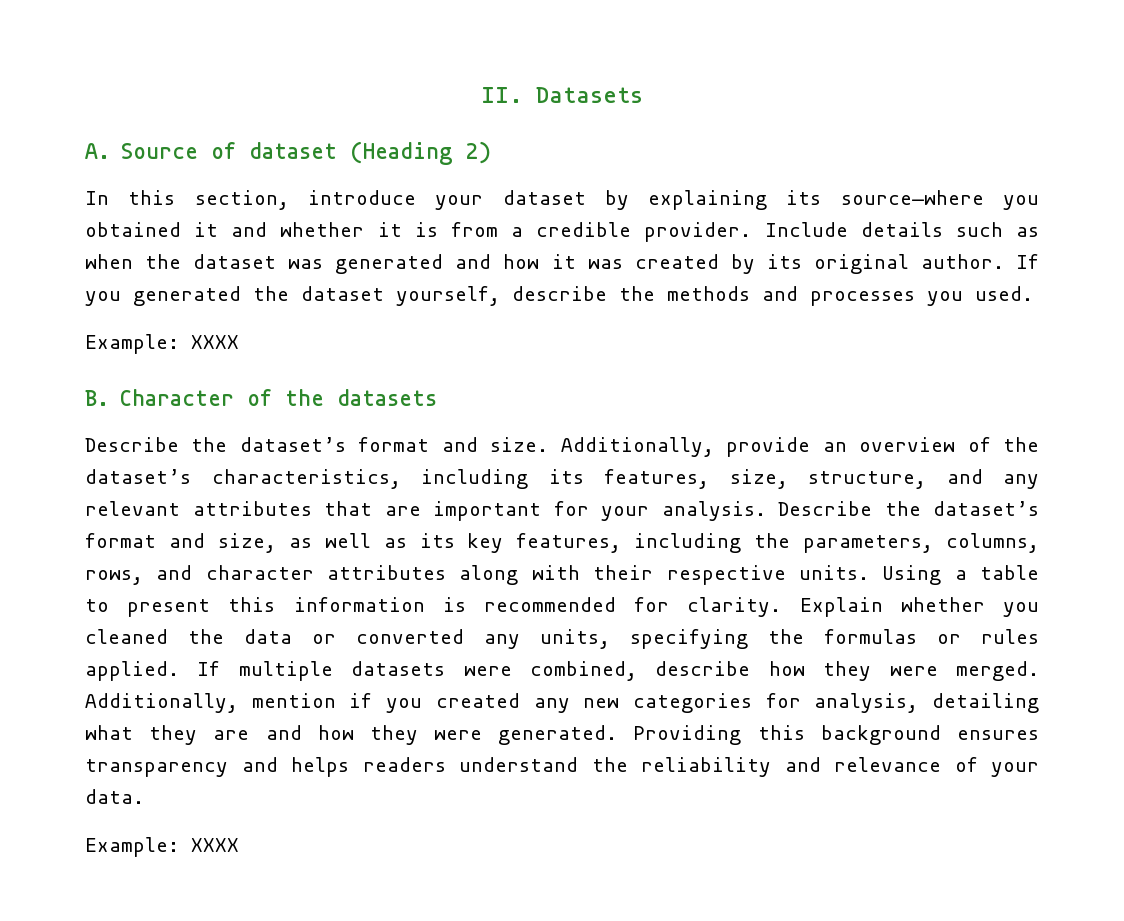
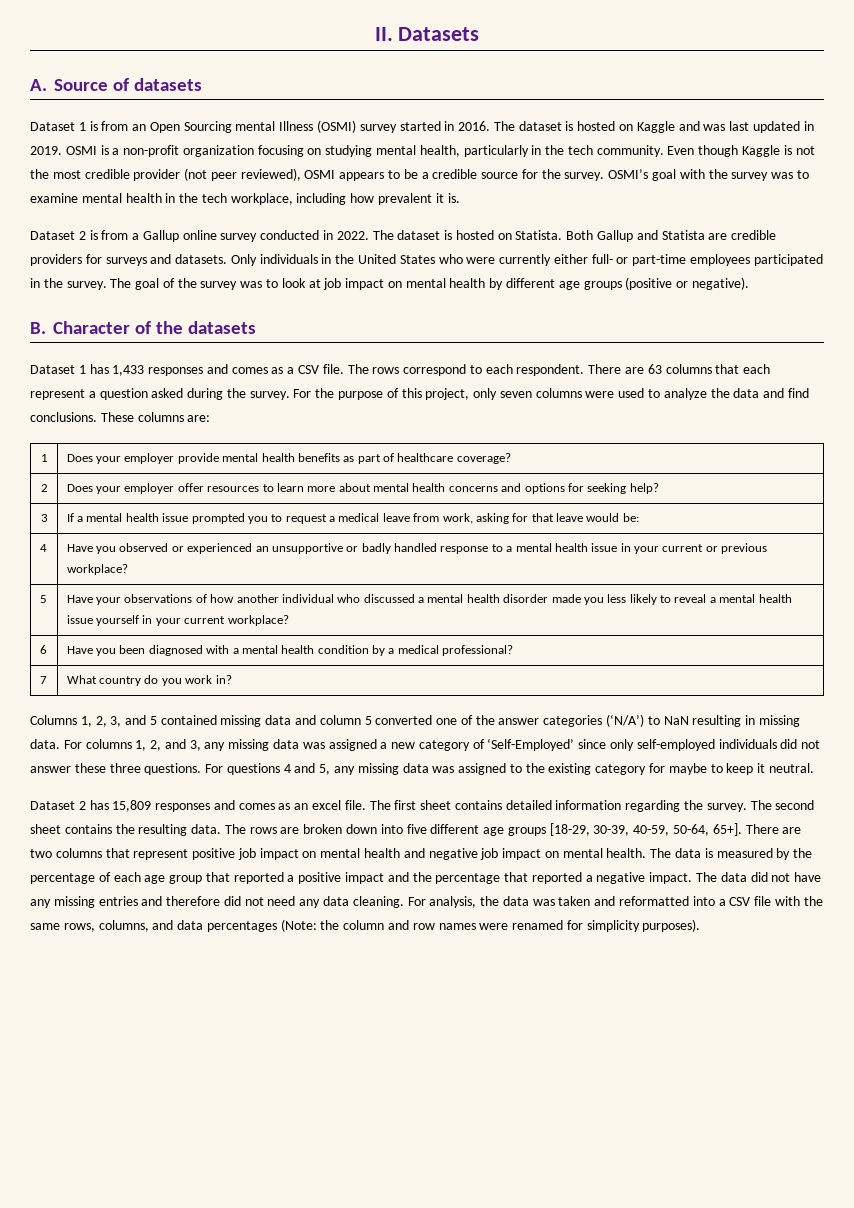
[249,141,492,165] [85,190,1039,210] [85,222,1039,242] [85,254,1039,274] [85,286,1033,306] [85,334,239,354] dataset (Heading 2) // In this section, introduce your dataset by explaining its source—where you obtained it and whether it is from a credible provider. Include details such as when the dataset was generated and how it was created by its original author. If you generated the dataset yourself, describe the methods and processes you used. // Example: XXXX -> [134,78,203,91] [30,120,814,133] [30,145,815,157] [30,168,809,181] [30,193,460,205] [30,230,777,242] [30,254,823,266] [30,277,749,290] datasets // Dataset 1 is from an Open Sourcing mental Illness (OSMI) survey started in 2016. The dataset is hosted on Kaggle and was last updated in 2019. OSMI is a non-profit organization focusing on studying mental health, particularly in the tech community. Even though Kaggle is not the most credible provider (not peer reviewed), OSMI appears to be a credible source for the survey. OSMI’s goal with the survey was to examine mental health in the tech workplace, including how prevalent it is. // Dataset 2 is from a Gallup online survey conducted in 2022. The dataset is hosted on Statista. Both Gallup and Statista are credible providers for surveys and datasets. Only individuals in the United States who were currently either full- or part-time employees participated in the survey. The goal of the survey was to look at job impact on mental health by different age groups (positive or negative).
[85,437,1039,457] [85,469,1039,489] [85,501,1039,521] [85,533,1039,553] [85,565,1039,585] [85,597,1040,617] [85,629,1039,649] [85,661,1039,681] [85,693,1039,713] [85,725,1039,745] [85,757,1039,777] [85,789,144,804] [85,837,239,857] Describe the dataset’s format and size. Additionally, provide an overview of the dataset’s characteristics, including its features, size, structure, and any relevant attributes that are important for your analysis. Describe the dataset’s format and size, as well as its key features, including the parameters, columns, rows, and character attributes along with their respective units. Using a table to present this information is recommended for clarity. Explain whether you cleaned the data or converted any units, specifying the formulas or rules applied. If multiple datasets were combined, describe how they were merged. Additionally, mention if you created any new categories for analysis, detailing what they are and how they were generated. Providing this background ensures transparency and helps readers understand the reliability and relevance of your data. // Example: XXXX -> [30,364,771,376] [30,388,809,400] [30,412,211,422] [40,454,48,462] [66,453,511,464] [40,484,48,492] [66,483,659,494] [40,514,48,522] [66,513,639,524] [39,544,47,552] [66,543,768,554] [66,564,128,575] [39,595,47,603] [66,594,792,605] [66,615,289,626] [39,645,47,654] [66,645,514,656] [39,676,47,684] [66,675,232,686] [30,714,800,727] [30,738,821,751] [30,763,814,775] [30,800,815,812] [30,823,802,836] [30,848,813,860] [30,872,822,884] [30,896,823,908] [30,919,701,932] Dataset 1 has 1,433 responses and comes as a CSV file. The rows correspond to each respondent. There are 63 columns that each represent a question asked during the survey. For the purpose of this project, only seven columns were used to analyze the data and find conclusions. These columns are: // 1 | Does your employer provide mental health benefits as part of healthcare coverage? // 2 | Does your employer offer resources to learn more about mental health concerns and options for seeking help? // 3 | If a mental health issue prompted you to request a medical leave from work, asking for that leave would be: // 4 | Have you observed or experienced an unsupportive or badly handled response to a mental health issue in your current or previous workplace? // 5 | Have your observations of how another individual who discussed a mental health disorder made you less likely to reveal a mental health issue yourself in your current workplace? // 6 | Have you been diagnosed with a mental health condition by a medical professional? // 7 | What country do you work in? // Columns 1, 2, 3, and 5 contained missing data and column 5 converted one of the answer categories (‘N/A’) to NaN resulting in missing data. For columns 1, 2, and 3, any missing data was assigned a new category of ‘Self-Employed’ since only self-employed individuals did not answer these three questions. For questions 4 and 5, any missing data was assigned to the existing category for maybe to keep it neutral. // Dataset 2 has 15,809 responses and comes as an excel file. The first sheet contains detailed information regarding the survey. The second sheet contains the resulting data. The rows are broken down into five different age groups [18-29, 30-39, 40-59, 50-64, 65+]. There are two columns that represent positive job impact on mental health and negative job impact on mental health. The data is measured by the percentage of each age group that reported a positive impact and the percentage that reported a negative impact. The data did not have any missing entries and therefore did not need any data cleaning. For analysis, the data was taken and reformatted into a CSV file with the same rows, columns, and data percentages (Note: the column and row names were renamed for simplicity purposes).

